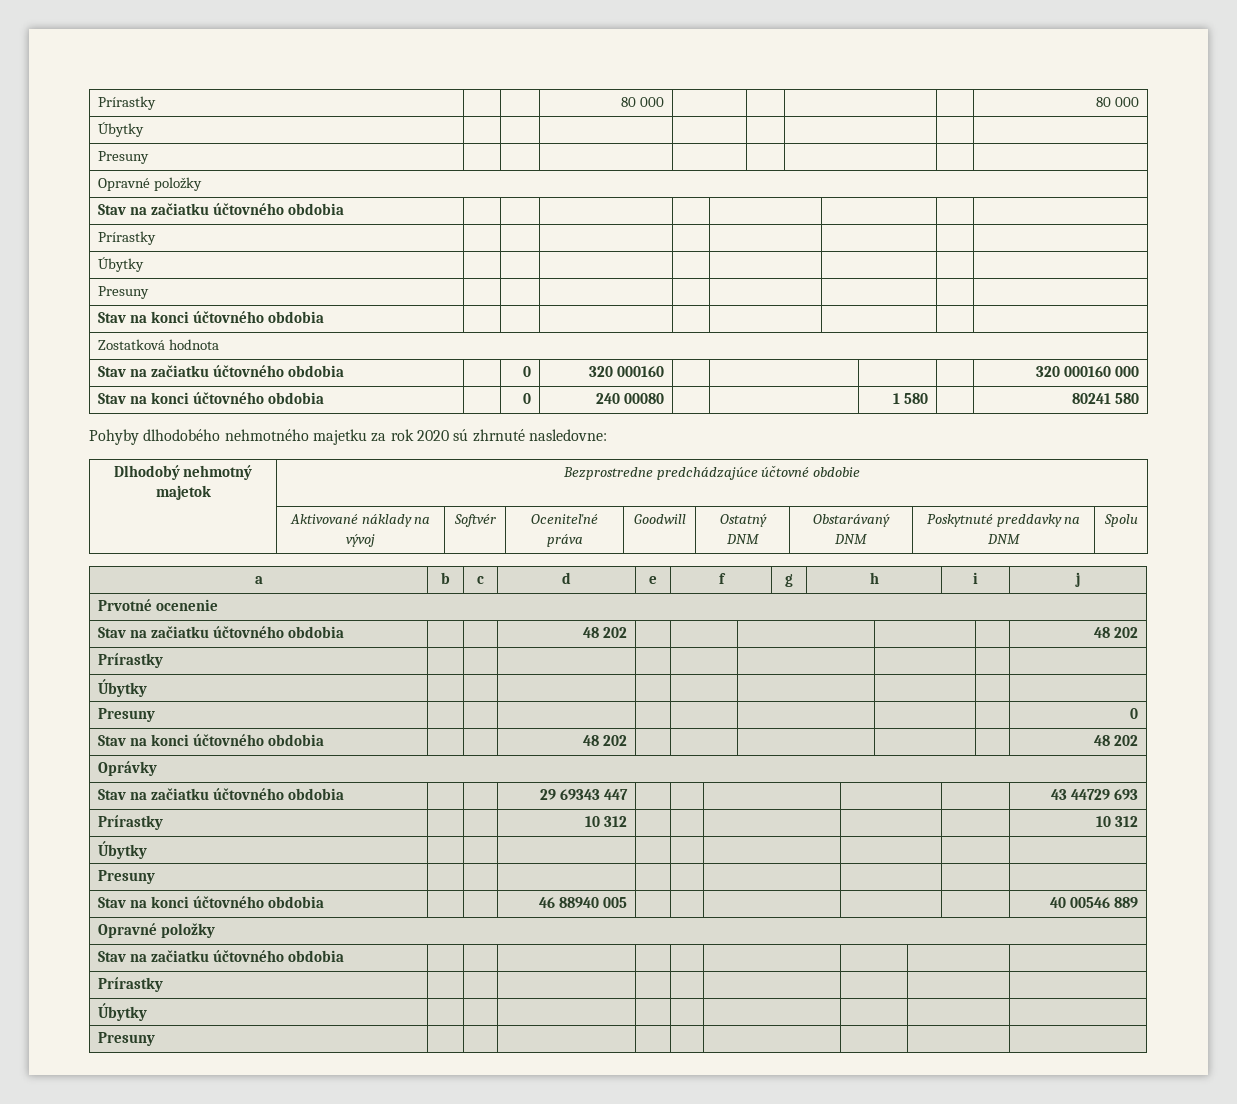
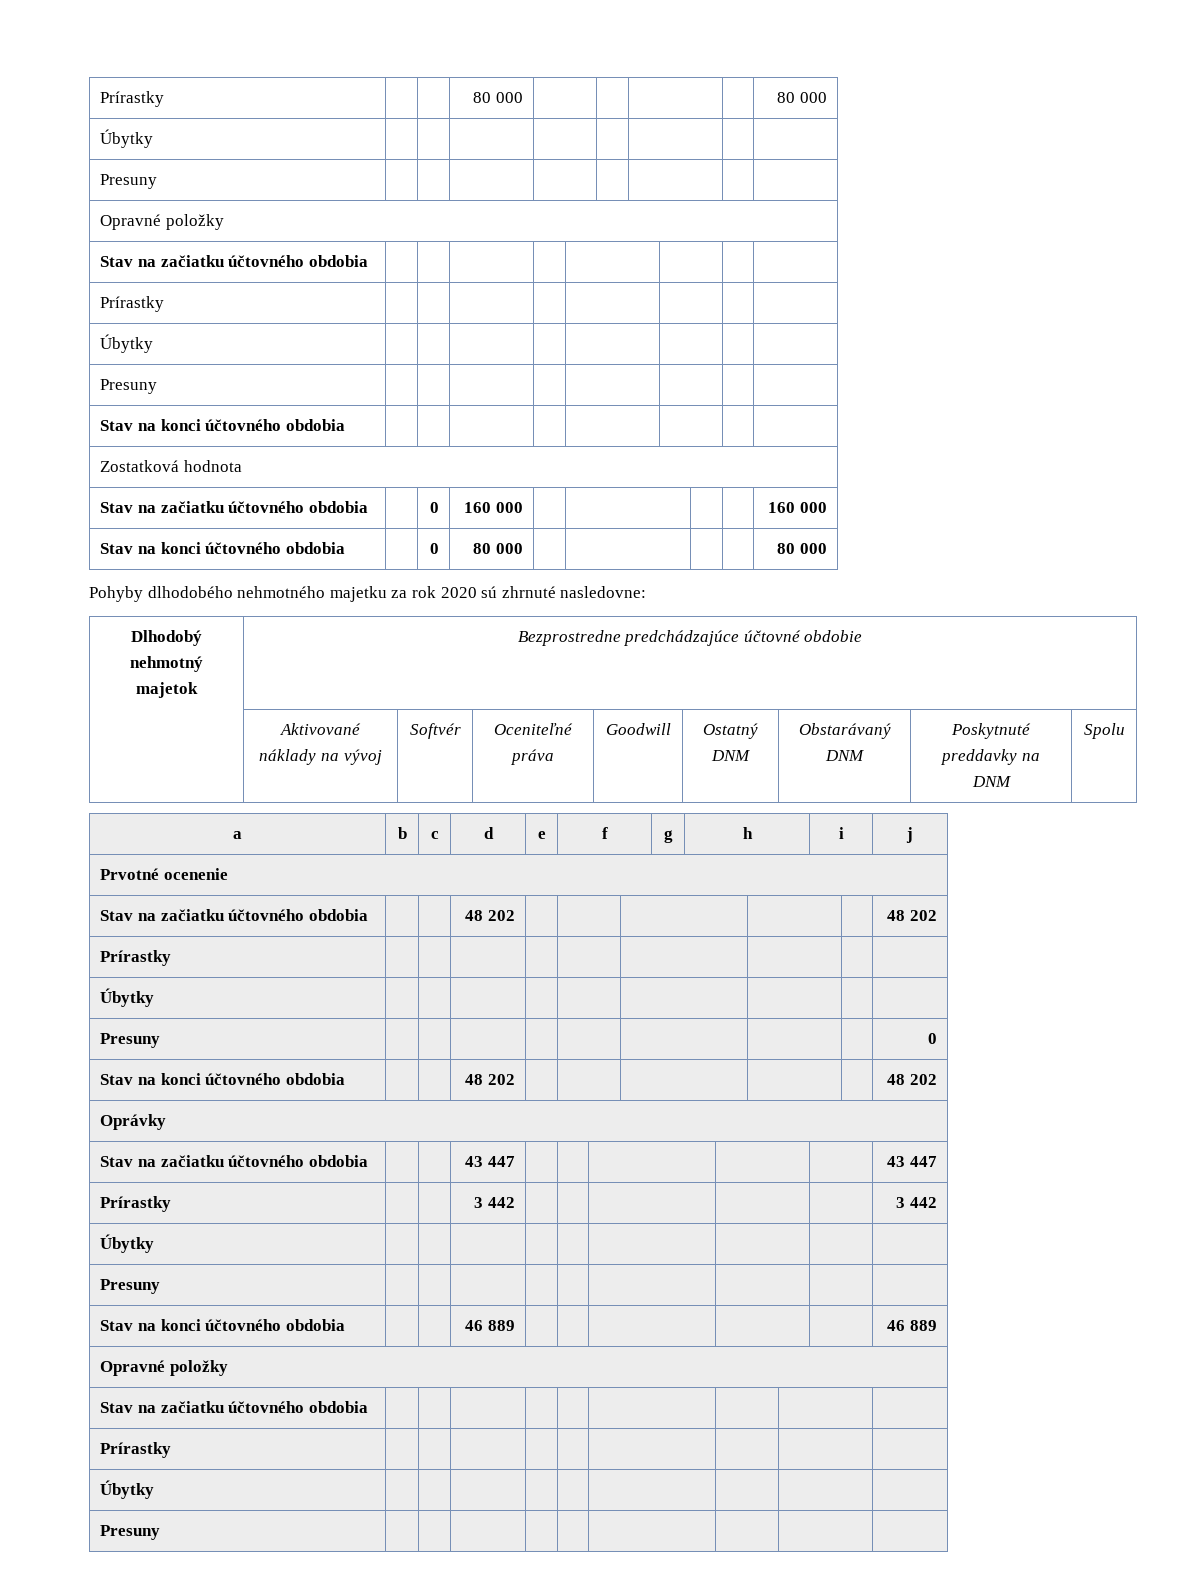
[588,366,664,377] [1035,366,1111,377] 320 000160 | | | | | 320 000160 -> [463,502,523,513] [767,502,795,513] 160 000 | | | | | 160
[595,393,664,404] [892,393,928,404] [1071,393,1139,404] 240 00080 | | | 1 580 | | 80241 580 -> [472,543,523,554] [776,543,827,554] 80 000 | | | | | 80 000
[539,789,600,800] 29 69343 -> [464,1156,483,1167] 43
[1070,789,1138,800] [98,815,164,830] [584,816,627,827] [1095,816,1138,827] 44729 693 // Prírastky | | | 10 312 | | | | | | 10 312 -> [909,1156,937,1167] [100,1196,172,1212] [473,1197,515,1208] [895,1197,937,1208] 447 // Prírastky | | | 3 442 | | | | | | 3 442
[558,897,627,908] [1049,897,1110,908] 88940 005 | | | | | | 40 00546 -> [487,1320,515,1331] [886,1320,905,1331] 889 | | | | | | 46

